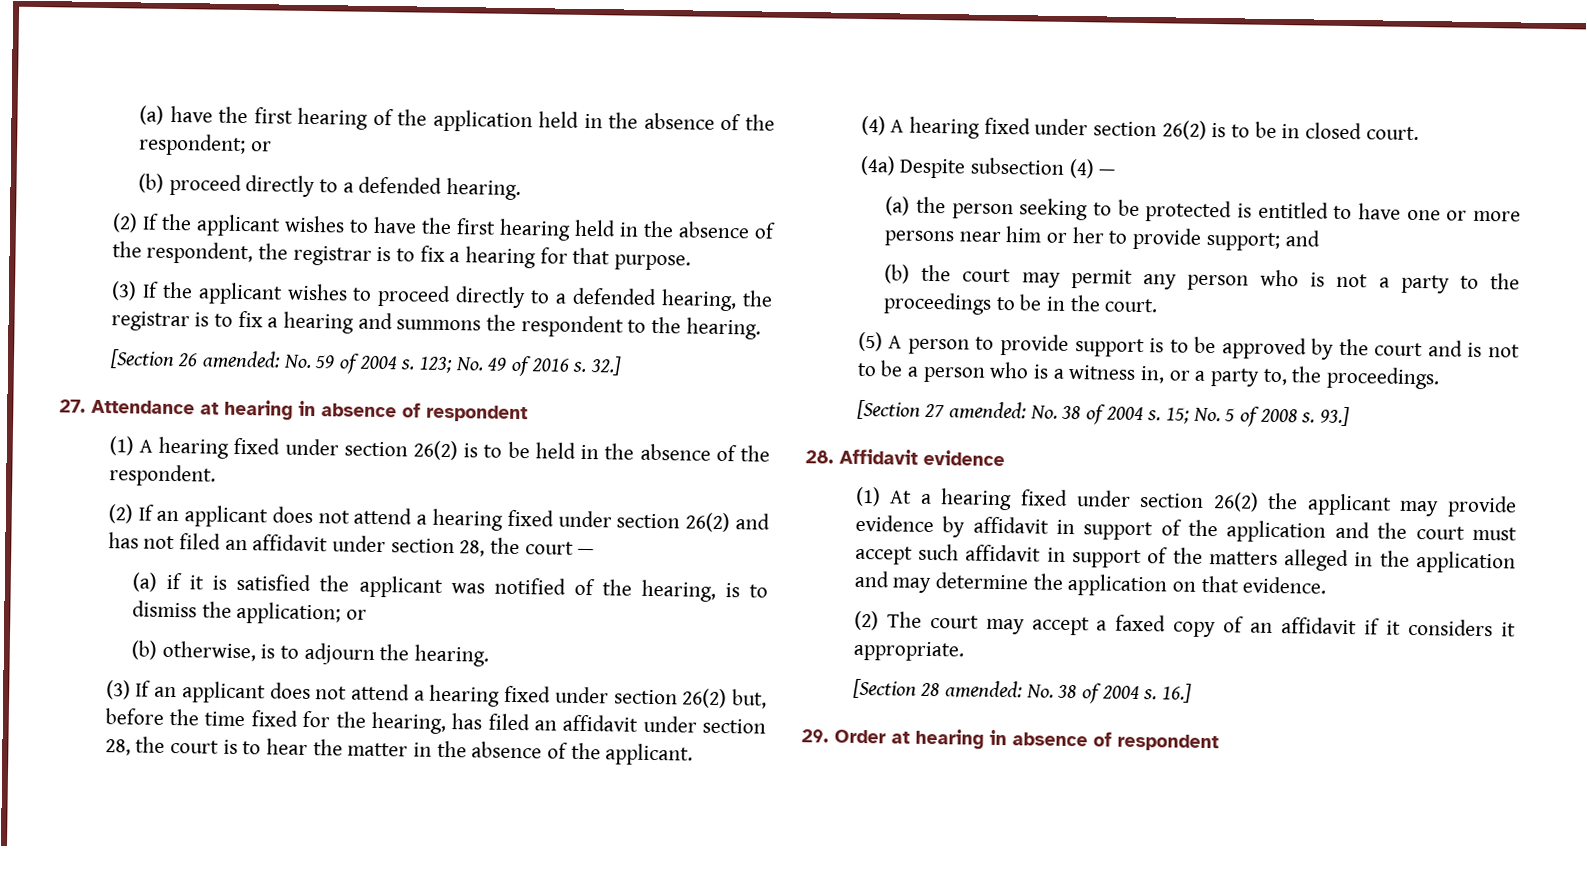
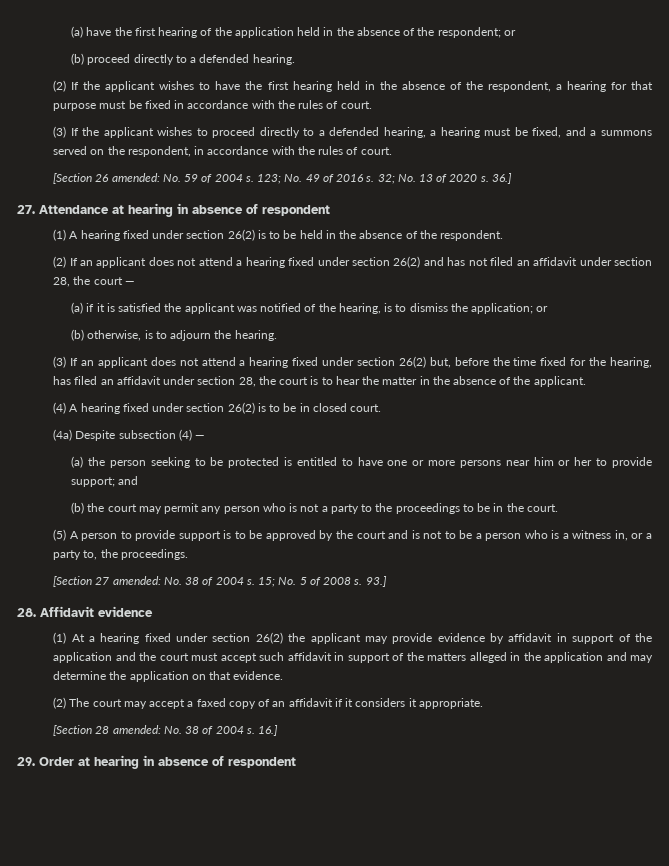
[258,243,692,271] the registrar is to fix a hearing for that purpose. -> [555,81,653,92] [53,100,372,111] a hearing for that purpose must be fixed in accordance with the rules of court.
[742,290,773,307] [110,310,761,340] the registrar is to fix a hearing and summons the respondent to the hearing. -> [430,127,653,138] [53,146,392,157] a hearing must be fixed, and a summons served on the respondent, in accordance with the rules of court.
[590,356,623,376] 32.] -> [377,173,512,184] 32; No. 13 of 2020 s. 36.]

